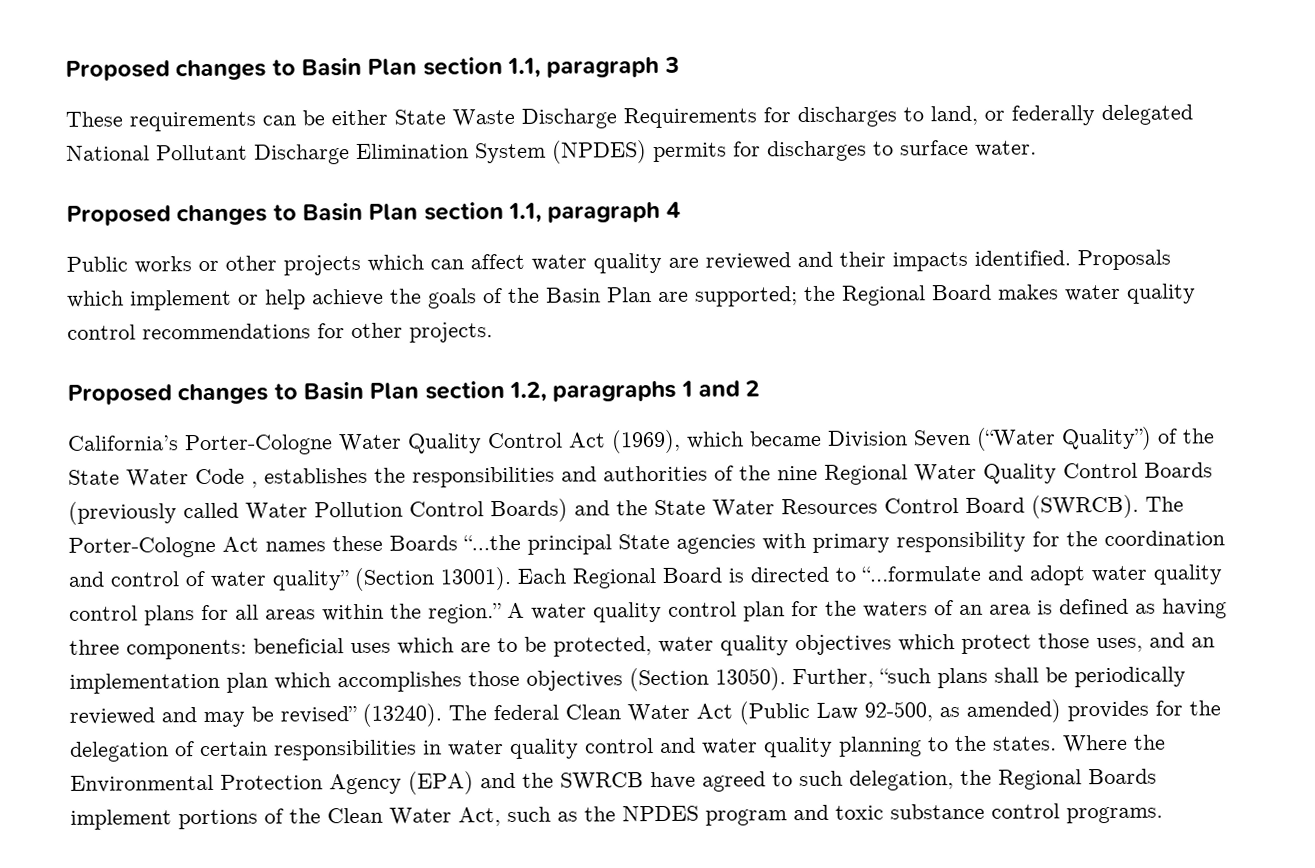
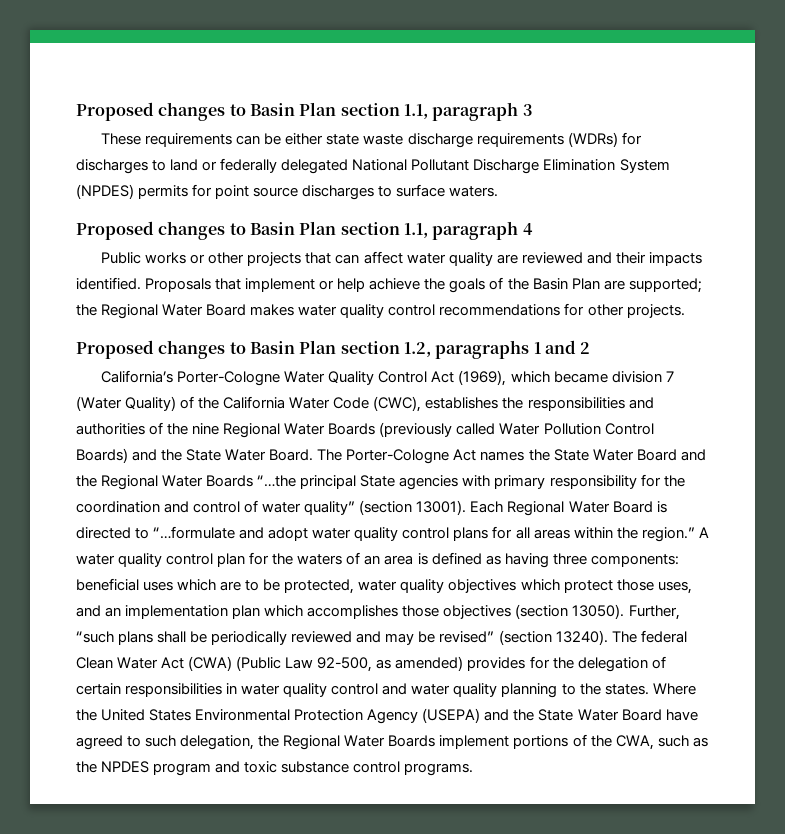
[394,105,978,129] State Waste Discharge Requirements for discharges to land, -> [326,132,642,148] [76,159,199,174] state waste discharge requirements (WDRs) for discharges to land
(761, 149) none -> [215,185,299,199] point source
[975,140,1037,157] water. -> [449,186,499,197] waters.
[367,254,424,272] which -> [305,252,332,264] that
[67,290,124,308] which -> [215,278,242,290] that
(926, 295) none -> [162,304,204,316] Water
[827,426,1215,451] [68,469,120,485] Division Seven (“Water Quality”) of the State -> [611,371,674,383] [76,396,286,411] division 7 (Water Quality) of the California
[251,481,258,488] , -> [373,396,422,412] (CWC),
[983,462,1138,484] Quality Control -> (326, 429) none
[781,494,1184,519] [68,535,383,558] Resources Control Board (SWRCB). The Porter-Cologne Act names these -> [269,449,706,464] [76,475,204,490] Board. The Porter-Cologne Act names the State Water Board and the Regional Water
[354,567,435,592] (Section -> [359,500,413,515] (section
(657, 578) none -> [568,501,610,513] Water
[629,667,709,692] (Section -> [515,604,569,619] (section
[362,703,442,727] (13240). -> [498,630,608,645] (section 13240).
(733, 711) none -> [188,656,233,671] (CWA)
(1166, 742) none -> [101,709,192,721] United States
[408,771,644,795] (EPA) and the SWRCB -> [422,708,662,723] (USEPA) and the State Water Board
(1082, 779) none -> [344,735,386,747] Water
[327,807,501,827] Clean Water Act, -> [615,735,654,750] CWA,

